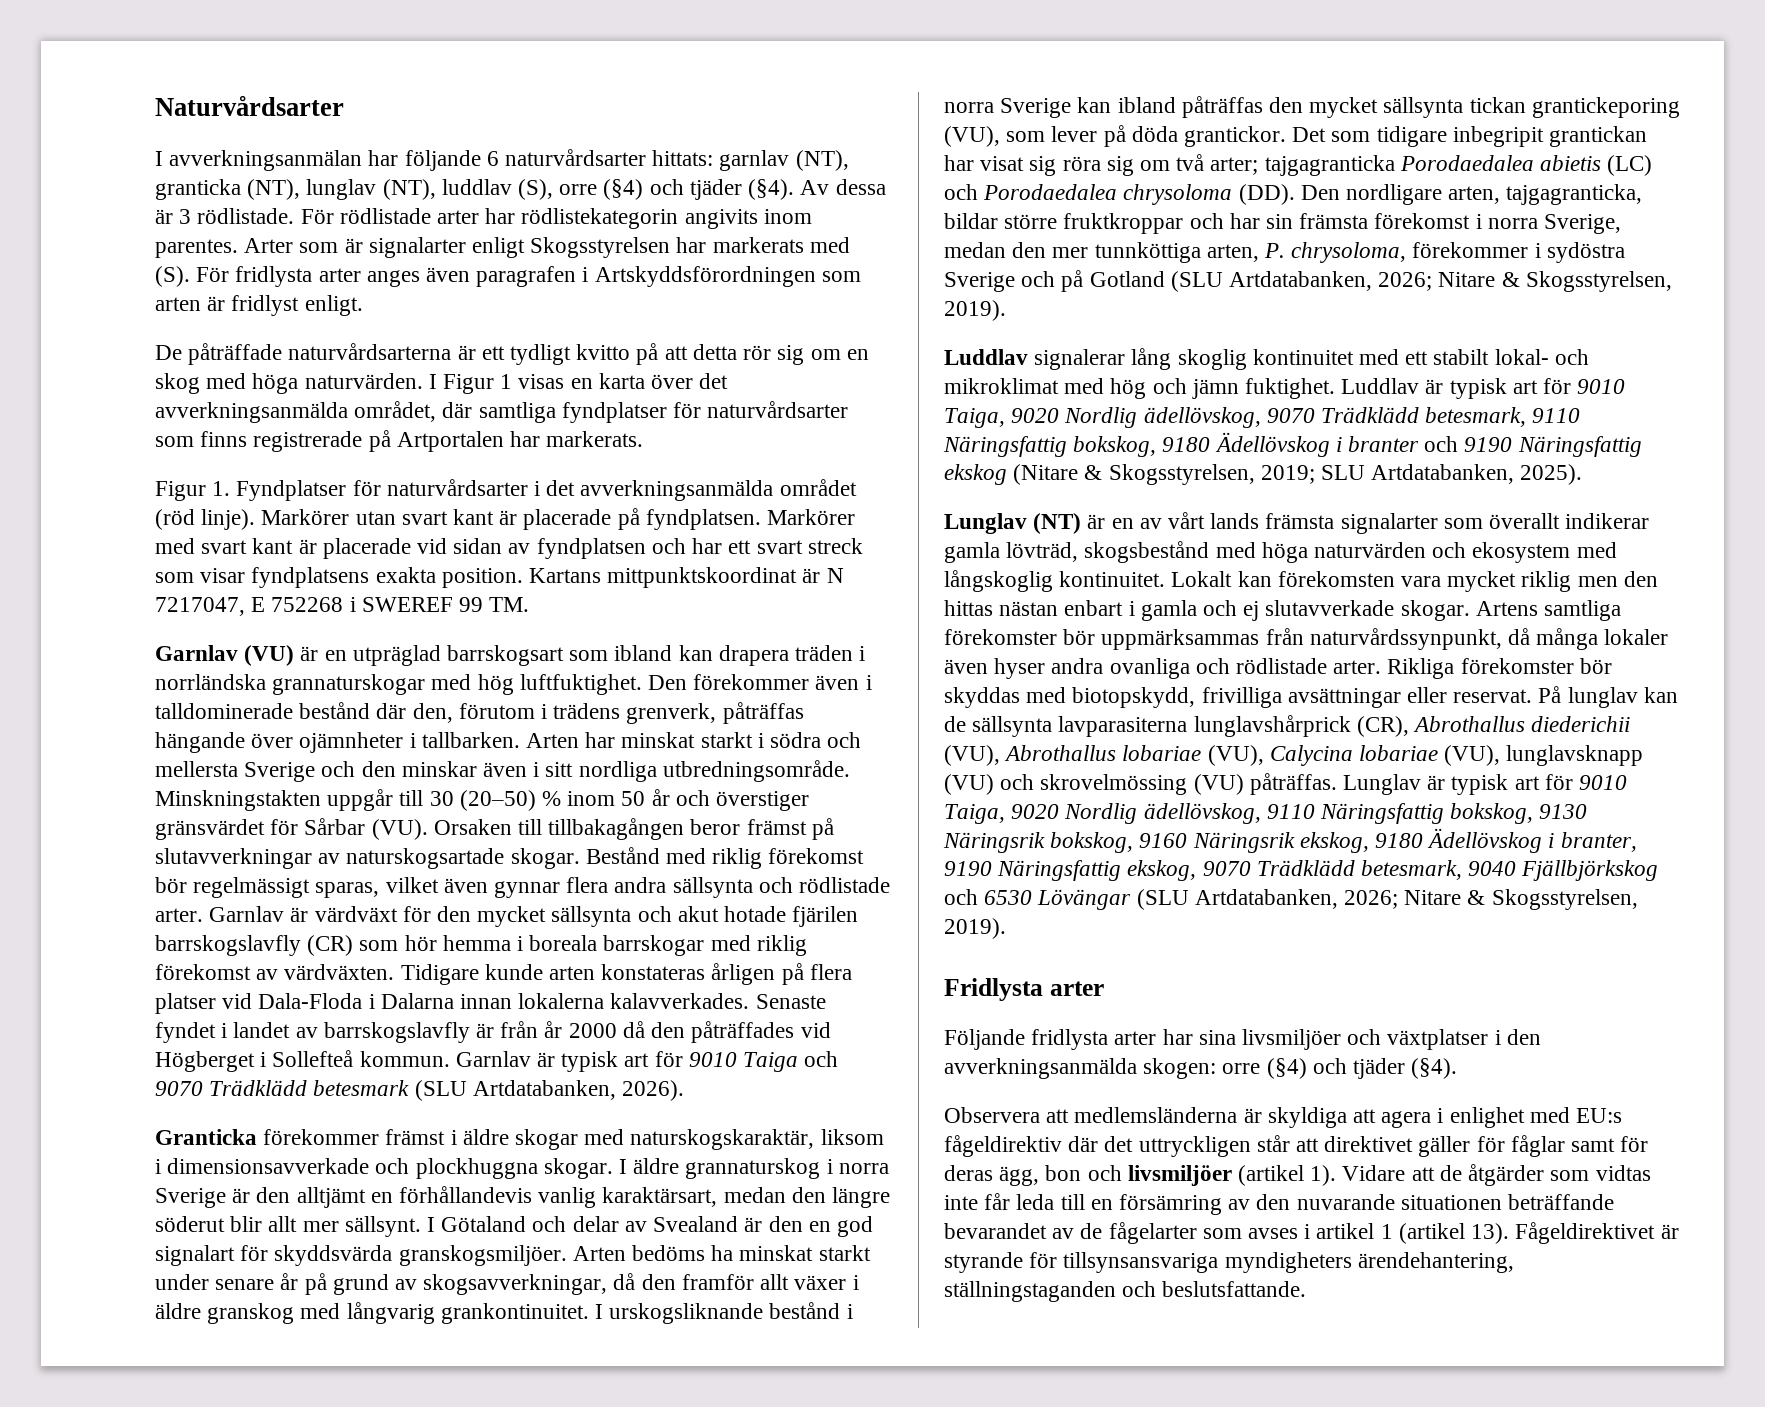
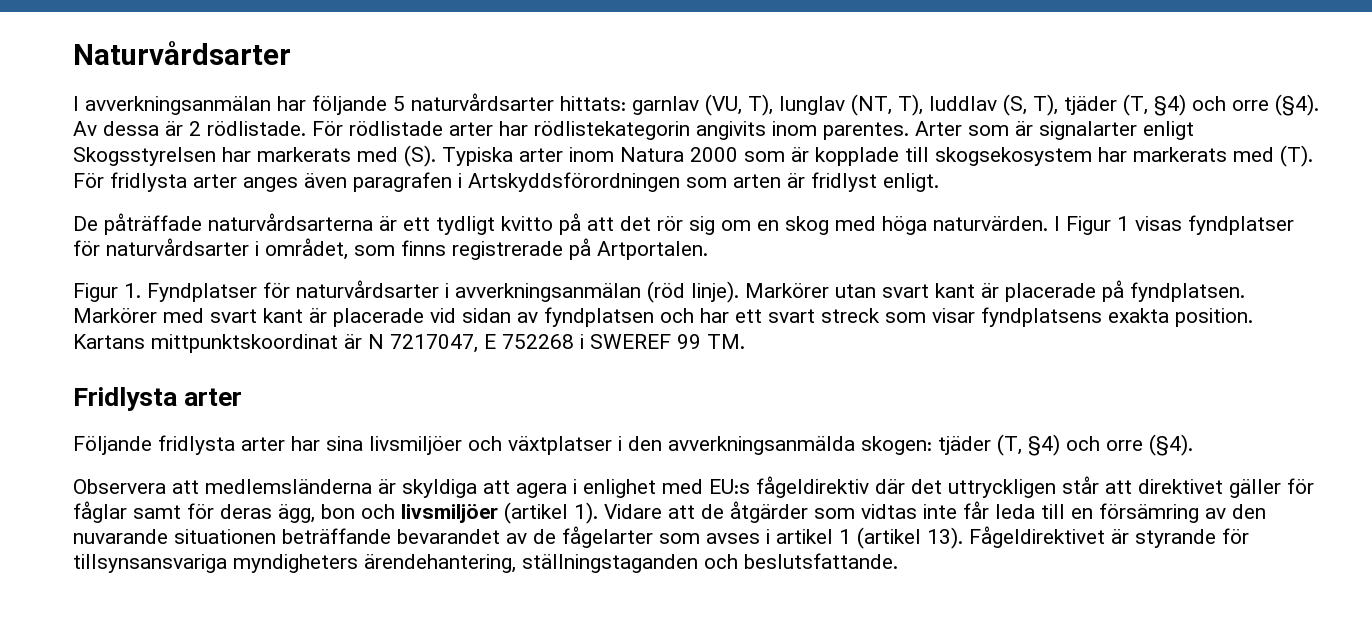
[486,151,499,166] 6 -> [393,96,405,111] 5
[795,150,849,171] [155,179,742,200] (NT), granticka (NT), lunglav (NT), luddlav (S), orre (§4) och tjäder -> [705,94,1269,116] (VU, T), lunglav (NT, T), luddlav (S, T), tjäder (T, §4) och orre
[179,209,192,224] 3 -> [189,121,201,136] 2
(190, 276) none -> [442,145,1313,167] Typiska arter inom Natura 2000 som är kopplade till skogsekosystem har markerats med (T).
[692,344,737,360] detta -> [620,216,651,231] det
[570,373,729,389] [155,401,556,423] en karta över det avverkningsanmälda området, där samtliga -> (1182, 223) none
(849, 409) none -> [255,238,348,260] i området,
[396,431,644,452] Artportalen har markerats. -> [597,241,708,260] Artportalen.
[546,479,857,501] det avverkningsanmälda området -> [455,283,641,302] avverkningsanmälan
[155,645,866,666] [155,674,872,695] [155,702,804,724] [155,732,862,753] [155,760,850,782] [155,789,810,811] [155,818,834,840] [155,847,865,869] [155,877,891,898] [155,906,859,927] [155,935,807,956] [155,963,852,985] [155,993,826,1014] [155,1021,831,1043] [155,1050,839,1072] [155,1080,685,1101] [155,1129,884,1150] [155,1158,889,1179] [155,1186,891,1208] [155,1216,873,1237] [155,1245,871,1266] [155,1273,859,1295] [155,1302,853,1324] [944,96,1680,118] [944,125,1648,147] [944,154,1653,176] [944,184,1643,205] [944,213,1622,234] [944,242,1625,263] [944,270,1672,292] [944,300,1006,321] [944,348,1589,370] [944,378,1626,399] [944,407,1581,428] [943,432,1642,457] [944,464,1583,485] [944,512,1650,534] [944,541,1617,563] [944,570,1658,592] [944,600,1622,621] [944,628,1669,650] [944,658,1612,679] [944,686,1678,708] [944,715,1631,737] [944,745,1644,766] [944,773,1628,795] [944,803,1588,824] [943,828,1637,853] [944,860,1659,881] [944,889,1638,910] [944,918,1006,939] // Garnlav (VU) är en utpräglad barrskogsart som ibland kan drapera träden i norrländska grannaturskogar med hög luftfuktighet. Den förekommer även i talldominerade bestånd där den, förutom i trädens grenverk, påträffas hängande över ojämnheter i tallbarken. Arten har minskat starkt i södra och mellersta Sverige och den minskar även i sitt nordliga utbredningsområde. Minskningstakten uppgår till 30 (20–50) % inom 50 år och överstiger gränsvärdet för Sårbar (VU). Orsaken till tillbakagången beror främst på slutavverkningar av naturskogsartade skogar. Bestånd med riklig förekomst bör regelmässigt sparas, vilket även gynnar flera andra sällsynta och rödlistade arter. Garnlav är värdväxt för den mycket sällsynta och akut hotade fjärilen barrskogslavfly (CR) som hör hemma i boreala barrskogar med riklig förekomst av värdväxten. Tidigare kunde arten konstateras årligen på flera platser vid Dala-Floda i Dalarna innan lokalerna kalavverkades. Senaste fyndet i landet av barrskogslavfly är från år 2000 då den påträffades vid Högberget i Sollefteå kommun. Garnlav är typisk art för 9010 Taiga och 9070 Trädklädd betesmark (SLU Artdatabanken, 2026). // Granticka förekommer främst i äldre skogar med naturskogskaraktär, liksom i dimensionsavverkade och plockhuggna skogar. I äldre grannaturskog i norra Sverige är den alltjämt en förhållandevis vanlig karaktärsart, medan den längre söderut blir allt mer sällsynt. I Götaland och delar av Svealand är den en god signalart för skyddsvärda granskogsmiljöer. Arten bedöms ha minskat starkt under senare år på grund av skogsavverkningar, då den framför allt växer i äldre granskog med långvarig grankontinuitet. I urskogsliknande bestånd i norra Sverige kan ibland påträffas den mycket sällsynta tickan grantickeporing (VU), som lever på döda grantickor. Det som tidigare inbegripit grantickan har visat sig röra sig om två arter; tajgagranticka Porodaedalea abietis (LC) och Porodaedalea chrysoloma (DD). Den nordligare arten, tajgagranticka, bildar större fruktkroppar och har sin främsta förekomst i norra Sverige, medan den mer tunnköttiga arten, P. chrysoloma, förekommer i sydöstra Sverige och på Gotland (SLU Artdatabanken, 2026; Nitare & Skogsstyrelsen, 2019). // Luddlav signalerar lång skoglig kontinuitet med ett stabilt lokal- och mikroklimat med hög och jämn fuktighet. Luddlav är typisk art för 9010 Taiga, 9020 Nordlig ädellövskog, 9070 Trädklädd betesmark, 9110 Näringsfattig bokskog, 9180 Ädellövskog i branter och 9190 Näringsfattig ekskog (Nitare & Skogsstyrelsen, 2019; SLU Artdatabanken, 2025). // Lunglav (NT) är en av vårt lands främsta signalarter som överallt indikerar gamla lövträd, skogsbestånd med höga naturvärden och ekosystem med långskoglig kontinuitet. Lokalt kan förekomsten vara mycket riklig men den hittas nästan enbart i gamla och ej slutavverkade skogar. Artens samtliga förekomster bör uppmärksammas från naturvårdssynpunkt, då många lokaler även hyser andra ovanliga och rödlistade arter. Rikliga förekomster bör skyddas med biotopskydd, frivilliga avsättningar eller reservat. På lunglav kan de sällsynta lavparasiterna lunglavshårprick (CR), Abrothallus diederichii (VU), Abrothallus lobariae (VU), Calycina lobariae (VU), lunglavsknapp (VU) och skrovelmössing (VU) påträffas. Lunglav är typisk art för 9010 Taiga, 9020 Nordlig ädellövskog, 9110 Näringsfattig bokskog, 9130 Näringsrik bokskog, 9160 Näringsrik ekskog, 9180 Ädellövskog i branter, 9190 Näringsfattig ekskog, 9070 Trädklädd betesmark, 9040 Fjällbjörkskog och 6530 Lövängar (SLU Artdatabanken, 2026; Nitare & Skogsstyrelsen, 2019). -> (745, 341) none
[1222,1058,1406,1079] orre (§4) och tjäder -> [938,434,1143,456] tjäder (T, §4) och orre

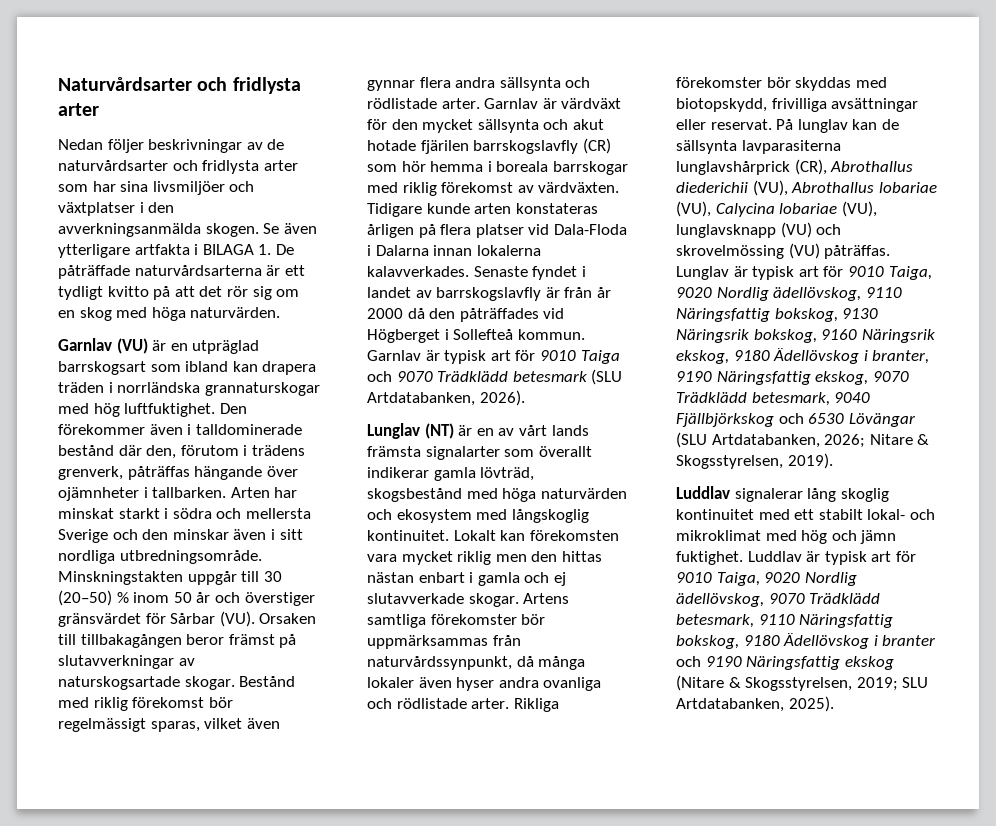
[73,93,1319,116] [73,121,1194,140] [73,145,1313,167] [73,172,939,192] // I avverkningsanmälan har följande 5 naturvårdsarter hittats: garnlav (VU, T), lunglav (NT, T), luddlav (S, T), tjäder (T, §4) och orre (§4). Av dessa är 2 rödlistade. För rödlistade arter har rödlistekategorin angivits inom parentes. Arter som är signalarter enligt Skogsstyrelsen har markerats med (S). Typiska arter inom Natura 2000 som är kopplade till skogsekosystem har markerats med (T). För fridlysta arter anges även paragrafen i Artskyddsförordningen som arten är fridlyst enligt. // -> [197,77,301,94] [58,103,99,116] [58,139,285,153] [58,160,298,174] [58,181,255,195] [58,202,175,216] [58,223,317,237] [58,244,272,258] och fridlysta arter // Nedan följer beskrivningar av de naturvårdsarter och fridlysta arter som har sina livsmiljöer och växtplatser i den avverkningsanmälda skogen. Se även ytterligare artfakta i BILAGA 1.
[1054,215,1294,235] [73,238,708,260] [73,280,1245,303] [73,307,1253,327] [73,334,745,353] [73,387,243,411] [73,434,1193,456] [73,476,1314,498] [73,501,1266,524] [73,526,1249,549] [73,553,898,573] I Figur 1 visas fyndplatser för naturvårdsarter i området, som finns registrerade på Artportalen. // Figur 1. Fyndplatser för naturvårdsarter i avverkningsanmälan (röd linje). Markörer utan svart kant är placerade på fyndplatsen. Markörer med svart kant är placerade vid sidan av fyndplatsen och har ett svart streck som visar fyndplatsens exakta position. Kartans mittpunktskoordinat är N 7217047, E 752268 i SWEREF 99 TM. // Fridlysta arter // Följande fridlysta arter har sina livsmiljöer och växtplatser i den avverkningsanmälda skogen: tjäder (T, §4) och orre (§4). // Observera att medlemsländerna är skyldiga att agera i enlighet med EU:s fågeldirektiv där det uttryckligen står att direktivet gäller för fåglar samt för deras ägg, bon och livsmiljöer (artikel 1). Vidare att de åtgärder som vidtas inte får leda till en försämring av den nuvarande situationen beträffande bevarandet av de fågelarter som avses i artikel 1 (artikel 13). Fågeldirektivet är styrande för tillsynsansvariga myndigheters ärendehantering, ställningstaganden och beslutsfattande. -> [58,338,260,354] [58,361,317,375] [58,382,320,396] [58,403,247,417] [58,424,302,435] [58,445,305,459] [58,466,298,480] [58,487,298,501] [58,508,311,519] [58,529,303,543] [58,550,262,564] [58,571,282,585] [58,590,315,606] [58,611,317,627] [58,634,297,648] [58,655,195,669] [58,676,296,690] [58,697,233,711] [58,718,280,732] [367,77,591,91] [367,98,622,109] [367,119,604,133] [367,138,611,154] [367,161,628,175] [367,182,620,196] [367,203,598,217] [367,224,627,238] [367,245,541,256] [367,266,586,280] [367,287,611,301] [367,308,565,322] [367,329,585,343] [367,350,620,364] [367,369,623,385] [367,390,525,406] [367,423,589,439] [367,446,592,460] [367,467,535,481] [367,488,627,502] [367,509,589,523] [367,530,619,541] [367,551,602,565] [367,572,566,586] [367,593,570,607] [367,614,546,628] [367,635,521,649] [367,656,586,670] [367,677,602,691] [367,698,559,712] [676,77,887,91] [676,98,919,112] [676,119,899,133] [676,140,841,154] [676,159,914,175] [676,180,937,196] [676,201,877,217] [676,222,842,238] [676,243,891,259] [676,266,932,280] [676,287,902,301] [676,308,879,322] [676,329,935,343] [676,348,930,364] [676,371,909,385] [676,392,871,406] [676,413,915,427] [676,432,930,448] [676,453,833,469] [676,486,889,502] [676,509,935,520] [676,530,897,544] [676,551,916,565] [676,572,857,586] [676,593,881,607] [676,614,894,628] [676,633,936,649] [676,656,894,670] [676,675,929,691] [676,696,834,712] // Garnlav (VU) är en utpräglad barrskogsart som ibland kan drapera träden i norrländska grannaturskogar med hög luftfuktighet. Den förekommer även i talldominerade bestånd där den, förutom i trädens grenverk, påträffas hängande över ojämnheter i tallbarken. Arten har minskat starkt i södra och mellersta Sverige och den minskar även i sitt nordliga utbredningsområde. Minskningstakten uppgår till 30 (20–50) % inom 50 år och överstiger gränsvärdet för Sårbar (VU). Orsaken till tillbakagången beror främst på slutavverkningar av naturskogsartade skogar. Bestånd med riklig förekomst bör regelmässigt sparas, vilket även gynnar flera andra sällsynta och rödlistade arter. Garnlav är värdväxt för den mycket sällsynta och akut hotade fjärilen barrskogslavfly (CR) som hör hemma i boreala barrskogar med riklig förekomst av värdväxten. Tidigare kunde arten konstateras årligen på flera platser vid Dala-Floda i Dalarna innan lokalerna kalavverkades. Senaste fyndet i landet av barrskogslavfly är från år 2000 då den påträffades vid Högberget i Sollefteå kommun. Garnlav är typisk art för 9010 Taiga och 9070 Trädklädd betesmark (SLU Artdatabanken, 2026). // Lunglav (NT) är en av vårt lands främsta signalarter som överallt indikerar gamla lövträd, skogsbestånd med höga naturvärden och ekosystem med långskoglig kontinuitet. Lokalt kan förekomsten vara mycket riklig men den hittas nästan enbart i gamla och ej slutavverkade skogar. Artens samtliga förekomster bör uppmärksammas från naturvårdssynpunkt, då många lokaler även hyser andra ovanliga och rödlistade arter. Rikliga förekomster bör skyddas med biotopskydd, frivilliga avsättningar eller reservat. På lunglav kan de sällsynta lavparasiterna lunglavshårprick (CR), Abrothallus diederichii (VU), Abrothallus lobariae (VU), Calycina lobariae (VU), lunglavsknapp (VU) och skrovelmössing (VU) påträffas. Lunglav är typisk art för 9010 Taiga, 9020 Nordlig ädellövskog, 9110 Näringsfattig bokskog, 9130 Näringsrik bokskog, 9160 Näringsrik ekskog, 9180 Ädellövskog i branter, 9190 Näringsfattig ekskog, 9070 Trädklädd betesmark, 9040 Fjällbjörkskog och 6530 Lövängar (SLU Artdatabanken, 2026; Nitare & Skogsstyrelsen, 2019). // Luddlav signalerar lång skoglig kontinuitet med ett stabilt lokal- och mikroklimat med hög och jämn fuktighet. Luddlav är typisk art för 9010 Taiga, 9020 Nordlig ädellövskog, 9070 Trädklädd betesmark, 9110 Näringsfattig bokskog, 9180 Ädellövskog i branter och 9190 Näringsfattig ekskog (Nitare & Skogsstyrelsen, 2019; SLU Artdatabanken, 2025).

